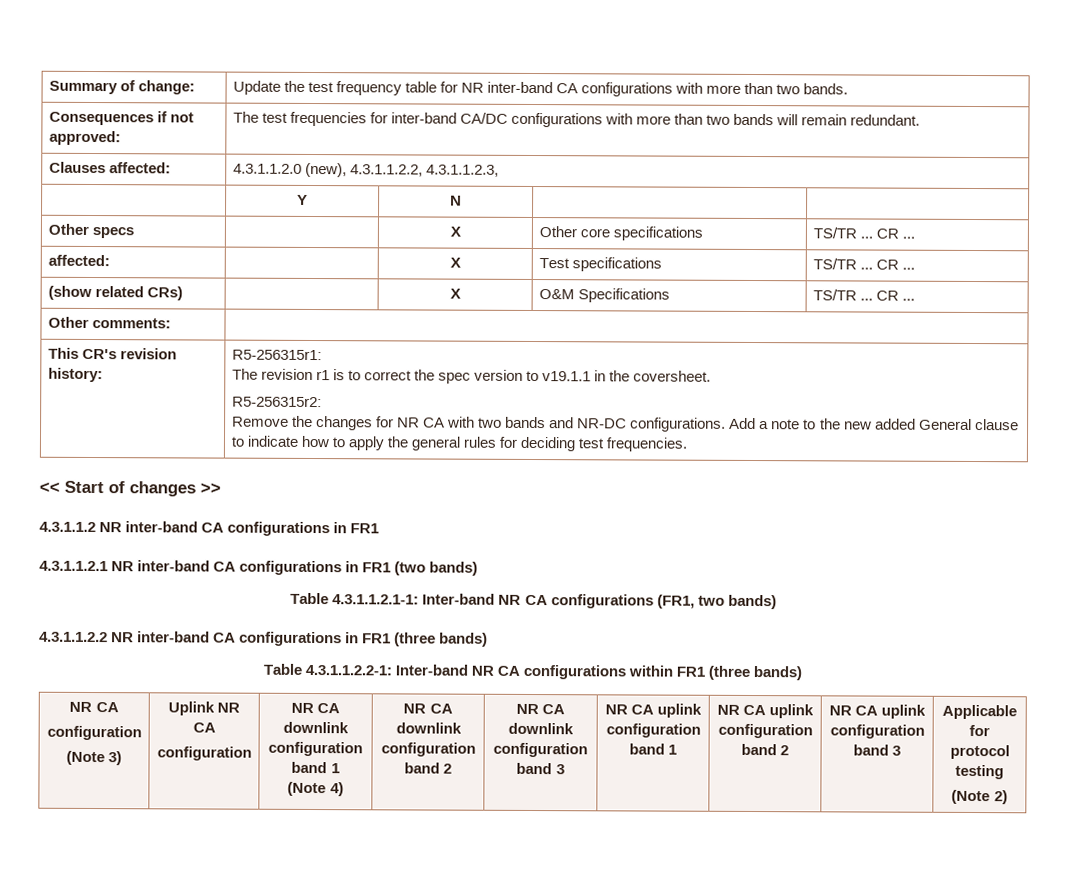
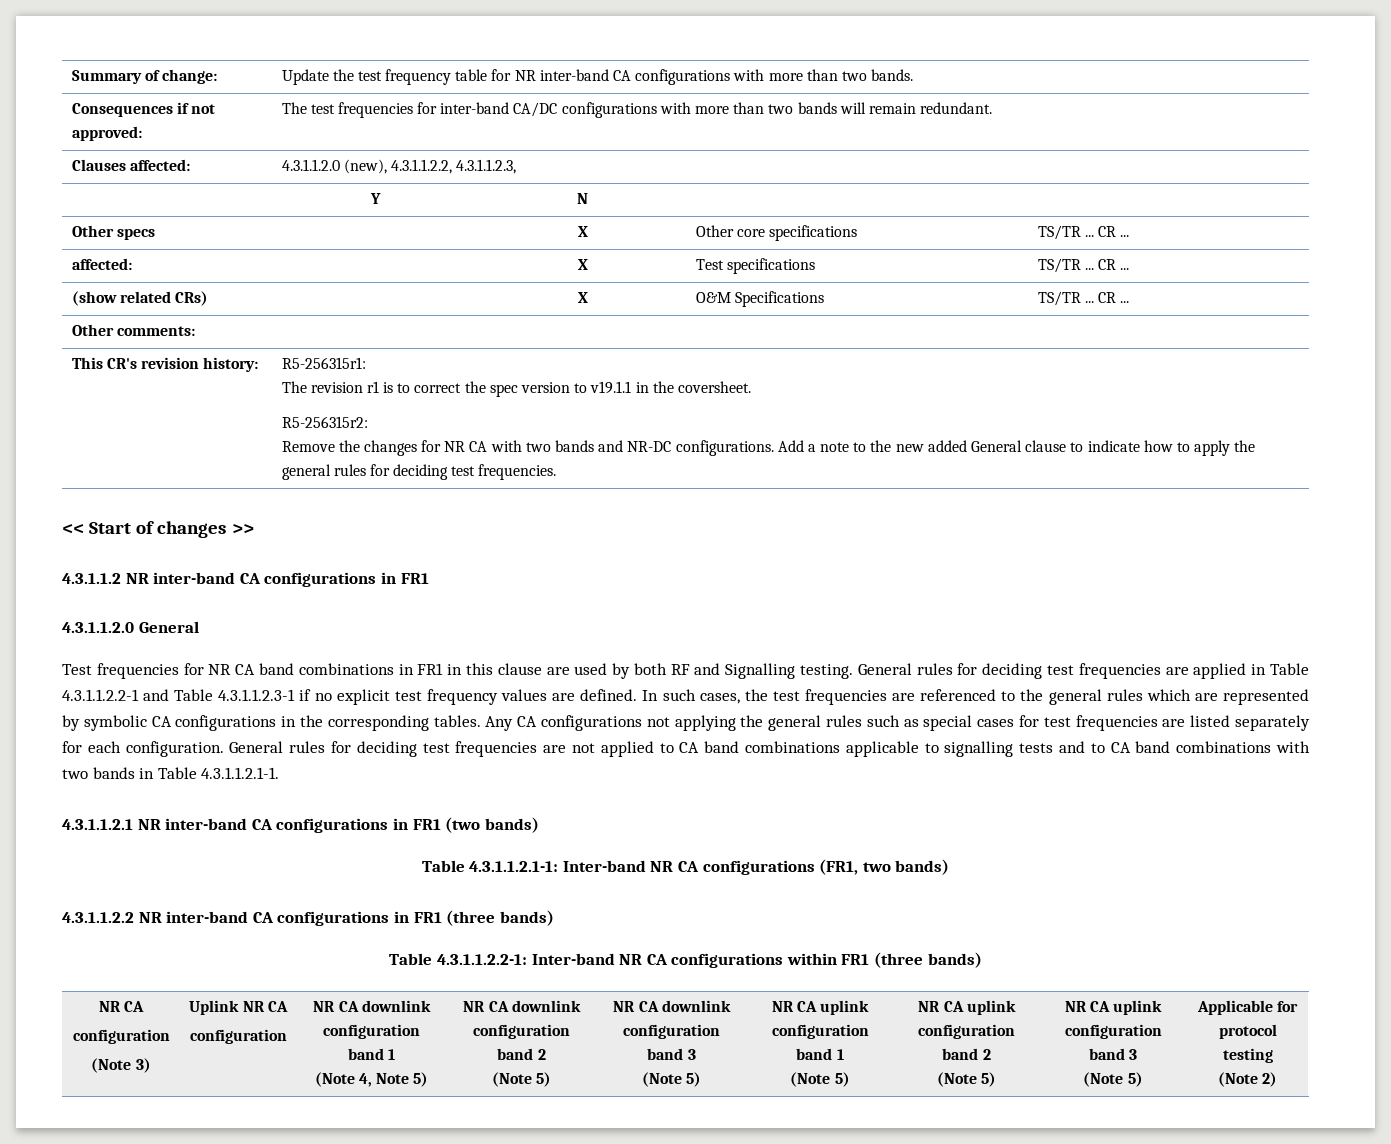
(380, 528) none -> [62,621,199,633] [62,663,1309,679] [62,689,1309,705] [62,715,1310,731] [62,741,1310,757] [62,767,280,779] // 4.3.1.1.2.0 General // Test frequencies for NR CA band combinations in FR1 in this clause are used by both RF and Signalling testing. General rules for deciding test frequencies are applied in Table 4.3.1.1.2.2-1 and Table 4.3.1.1.2.3-1 if no explicit test frequency values are defined. In such cases, the test frequencies are referenced to the general rules which are represented by symbolic CA configurations in the corresponding tables. Any CA configurations not applying the general rules such as special cases for test frequencies are listed separately for each configuration. General rules for deciding test frequencies are not applied to CA band combinations applicable to signalling tests and to CA band combinations with two bands in Table 4.3.1.1.2.1-1.
[329,782,344,797] 4) -> [358,1072,429,1087] 4, Note 5)
(453, 768) none -> [491,1072,552,1087] // (Note 5)
(565, 769) none -> [641,1072,702,1087] // (Note 5)
(678, 749) none -> [790,1072,850,1087] // (Note 5)
(790, 750) none -> [936,1072,997,1087] // (Note 5)
(902, 750) none -> [1083,1072,1143,1087] // (Note 5)

